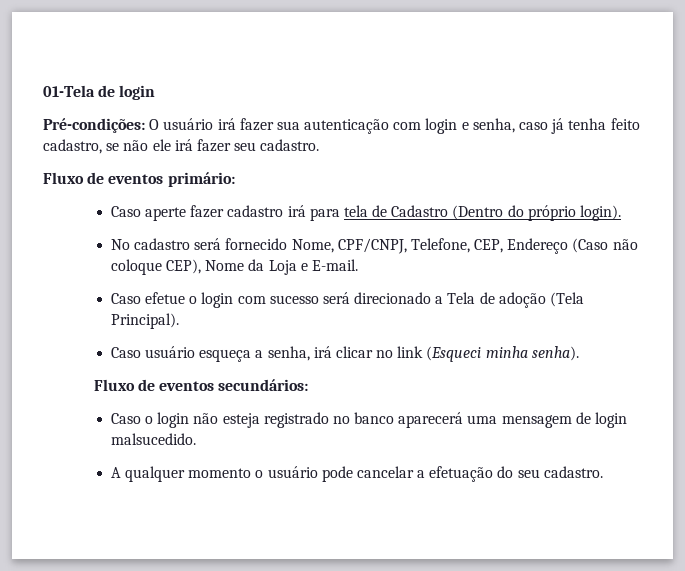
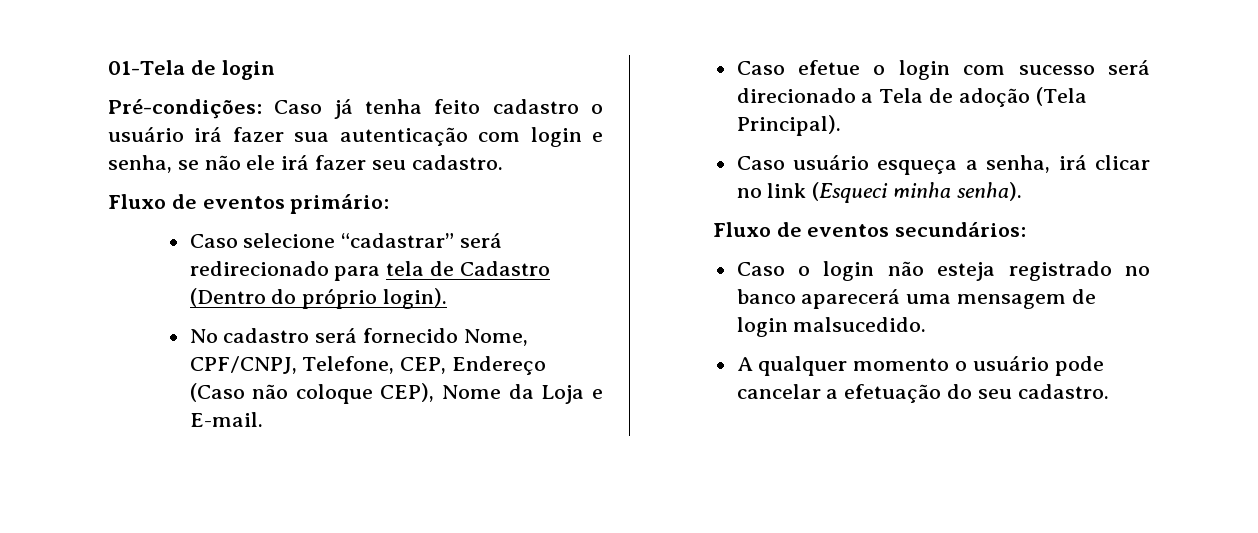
[149,119,160,130] O -> [274,99,603,119] Caso já tenha feito cadastro o
[519,118,640,134] [43,139,102,154] caso já tenha feito cadastro, -> (172, 164) none
[144,205,306,221] aperte fazer cadastro irá -> [243,233,502,248] [189,261,329,276] selecione “cadastrar” será redirecionado

